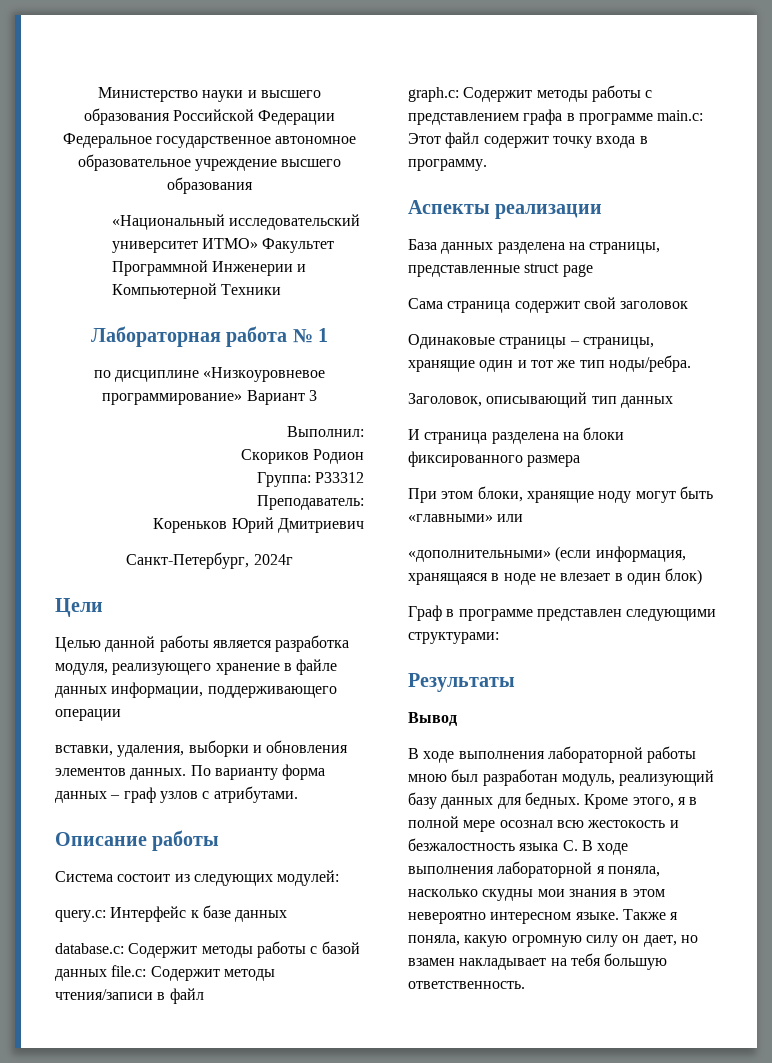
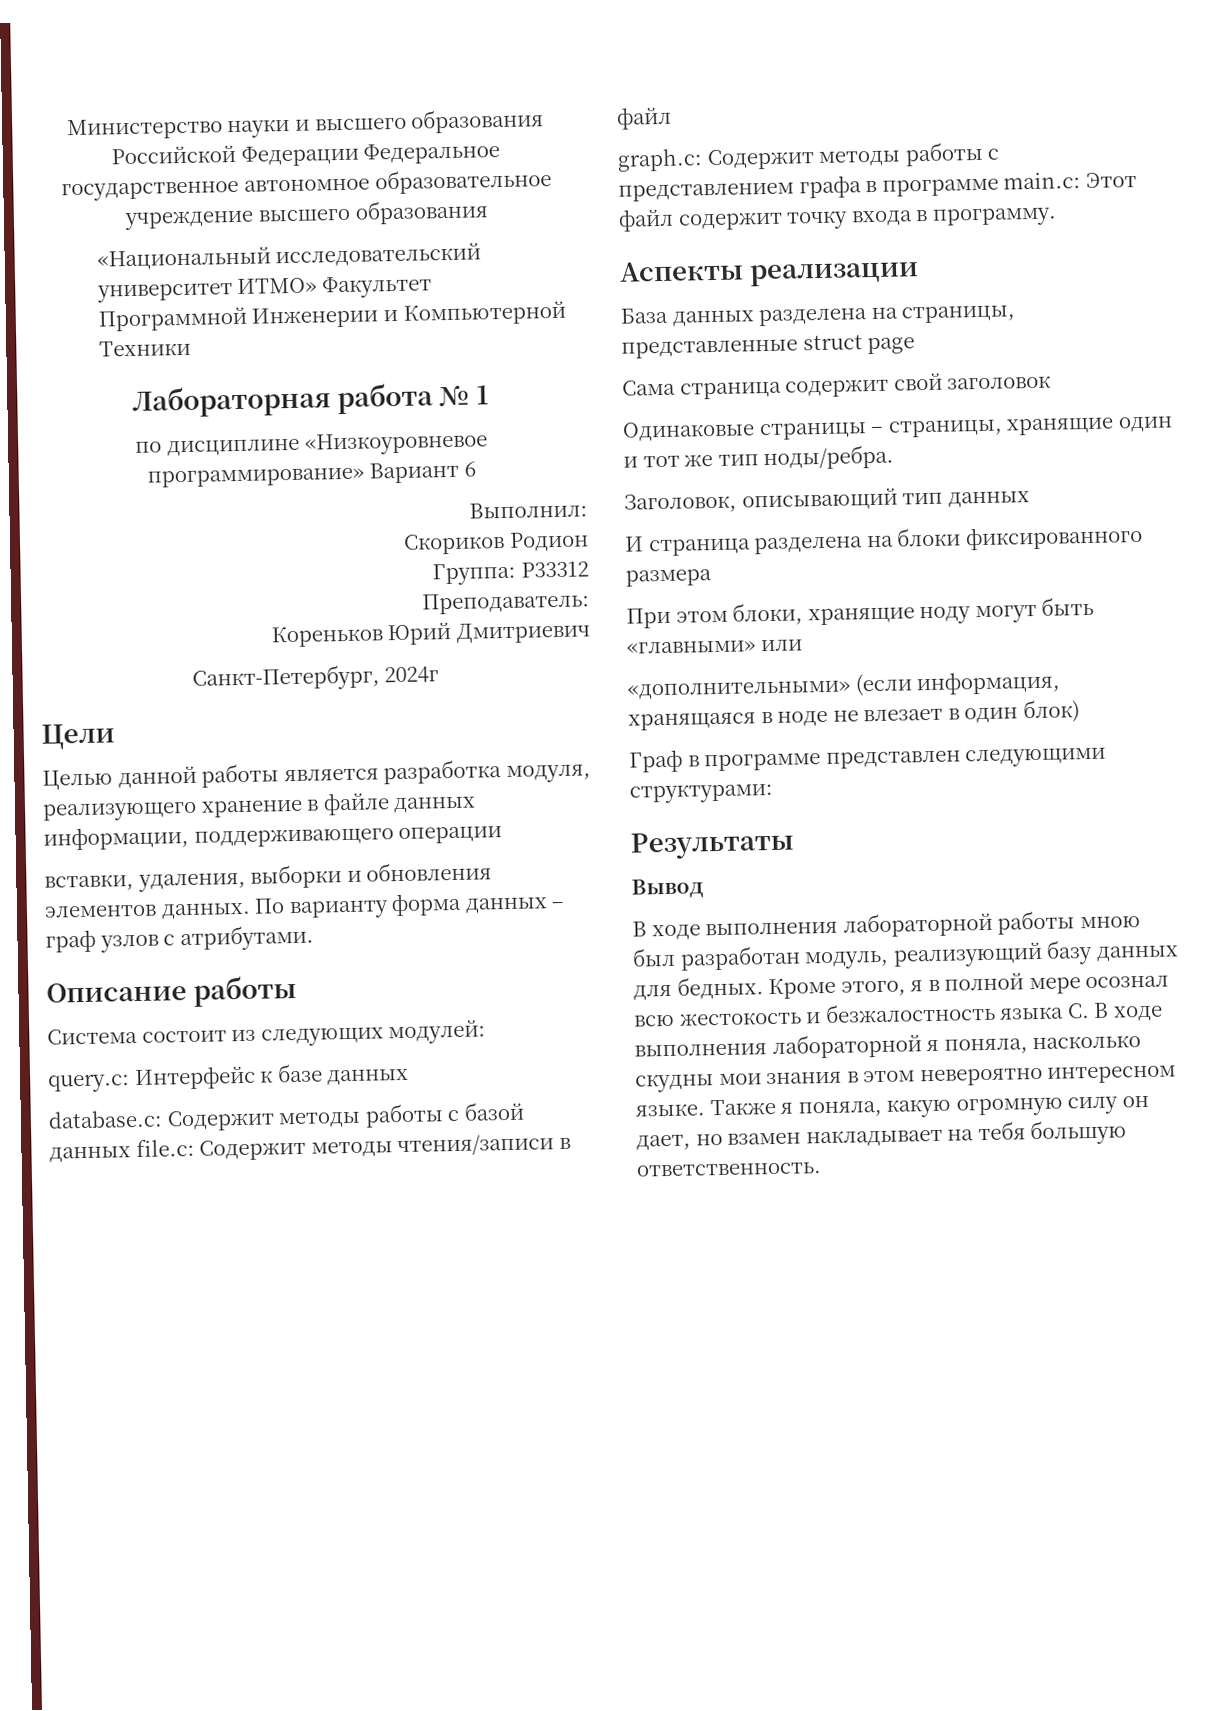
[308,390,317,401] 3 -> [463,461,476,477] 6

